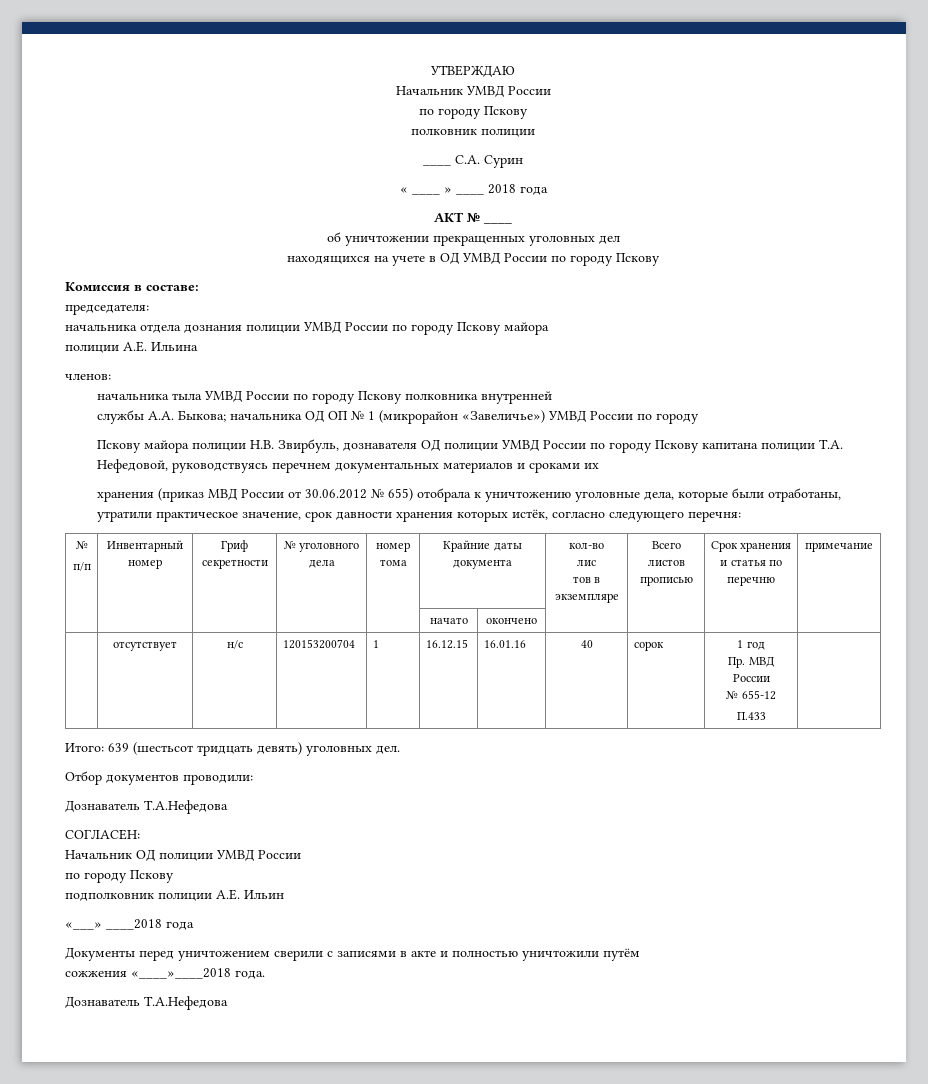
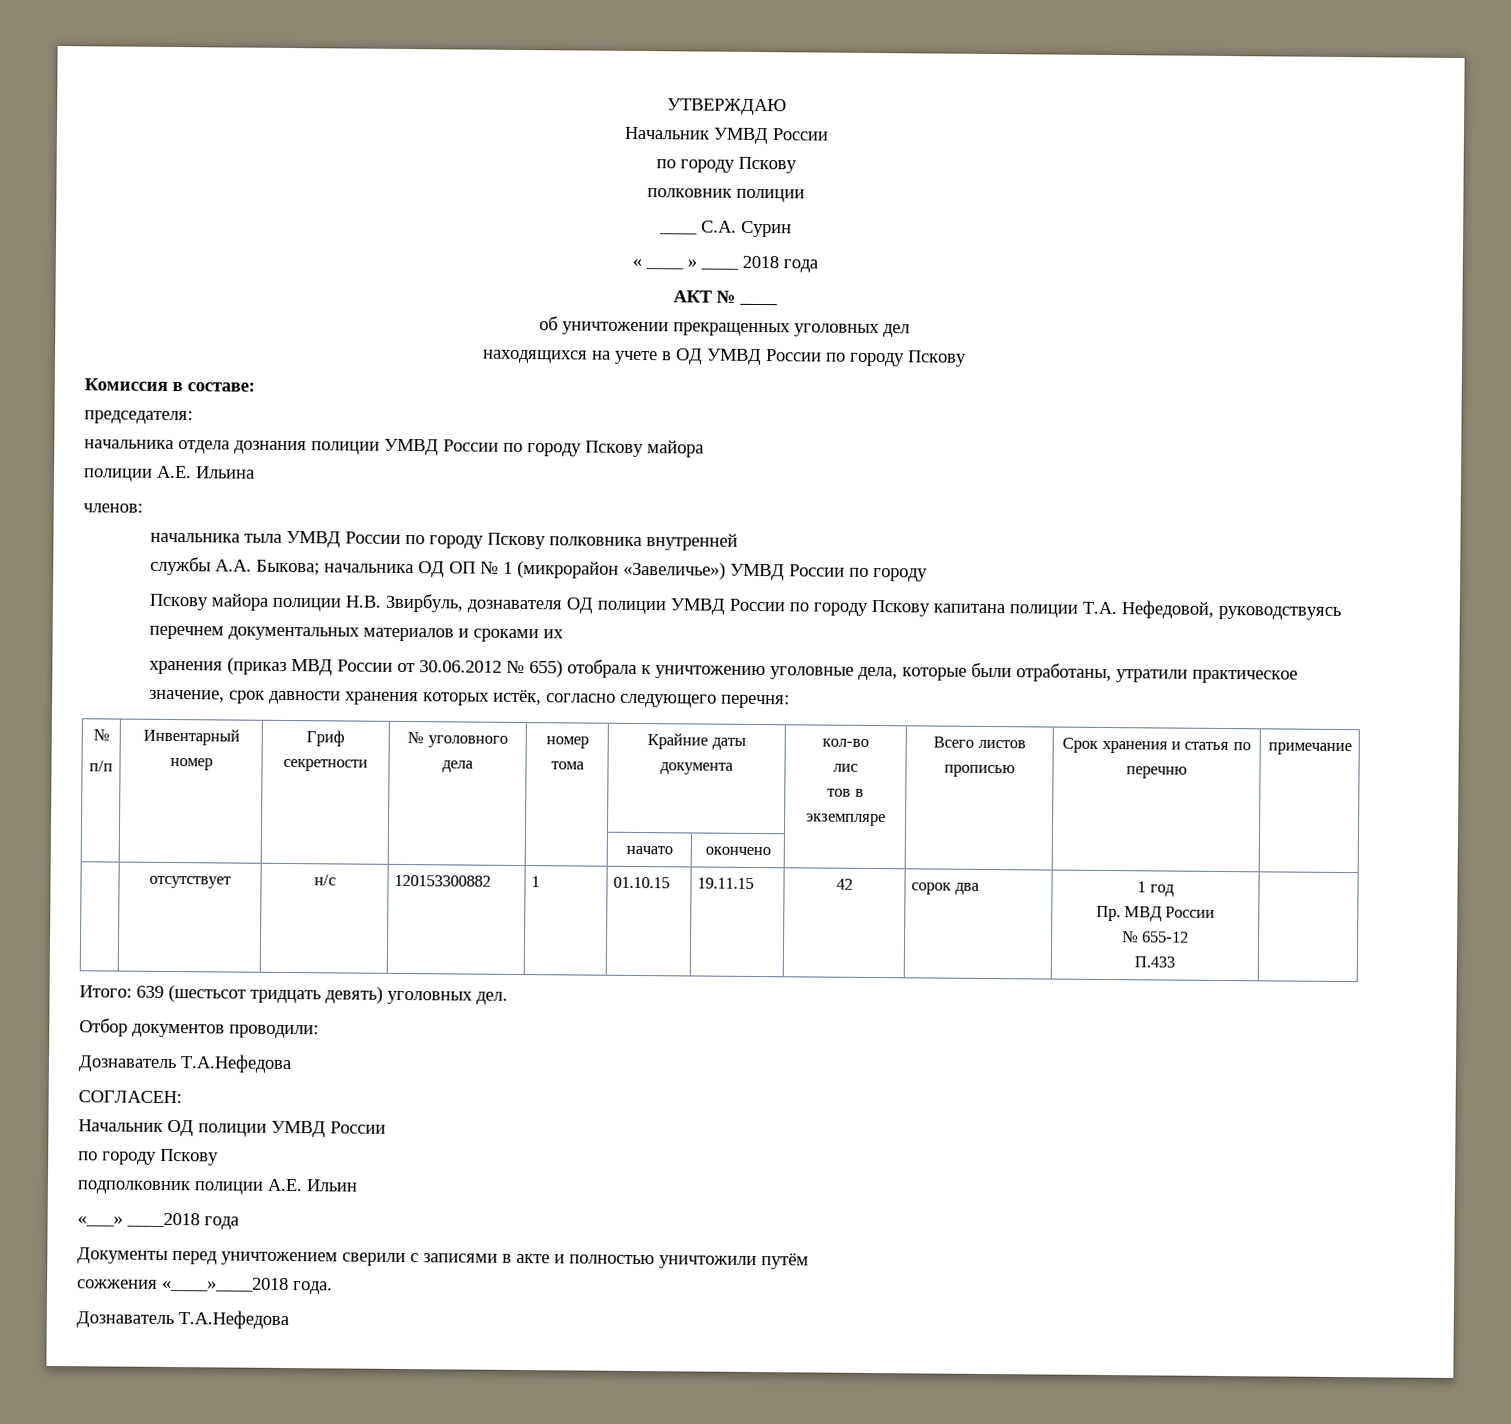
[282,639,355,649] [372,640,379,648] [425,639,468,649] [483,640,526,648] [580,640,593,648] 120153200704 | 1 | 16.12.15 | 16.01.16 | 40 -> [394,874,492,887] [531,876,541,888] [613,876,671,889] [697,877,755,889] [836,878,853,890] 120153300882 | 1 | 01.10.15 | 19.11.15 | 42
(664, 646) none -> [954,882,980,895] два

